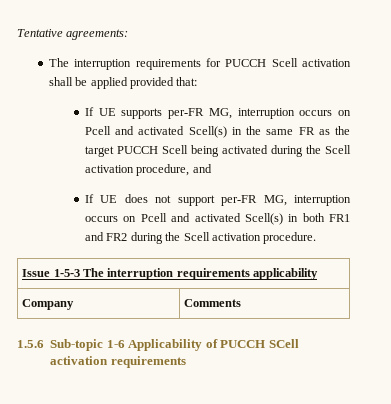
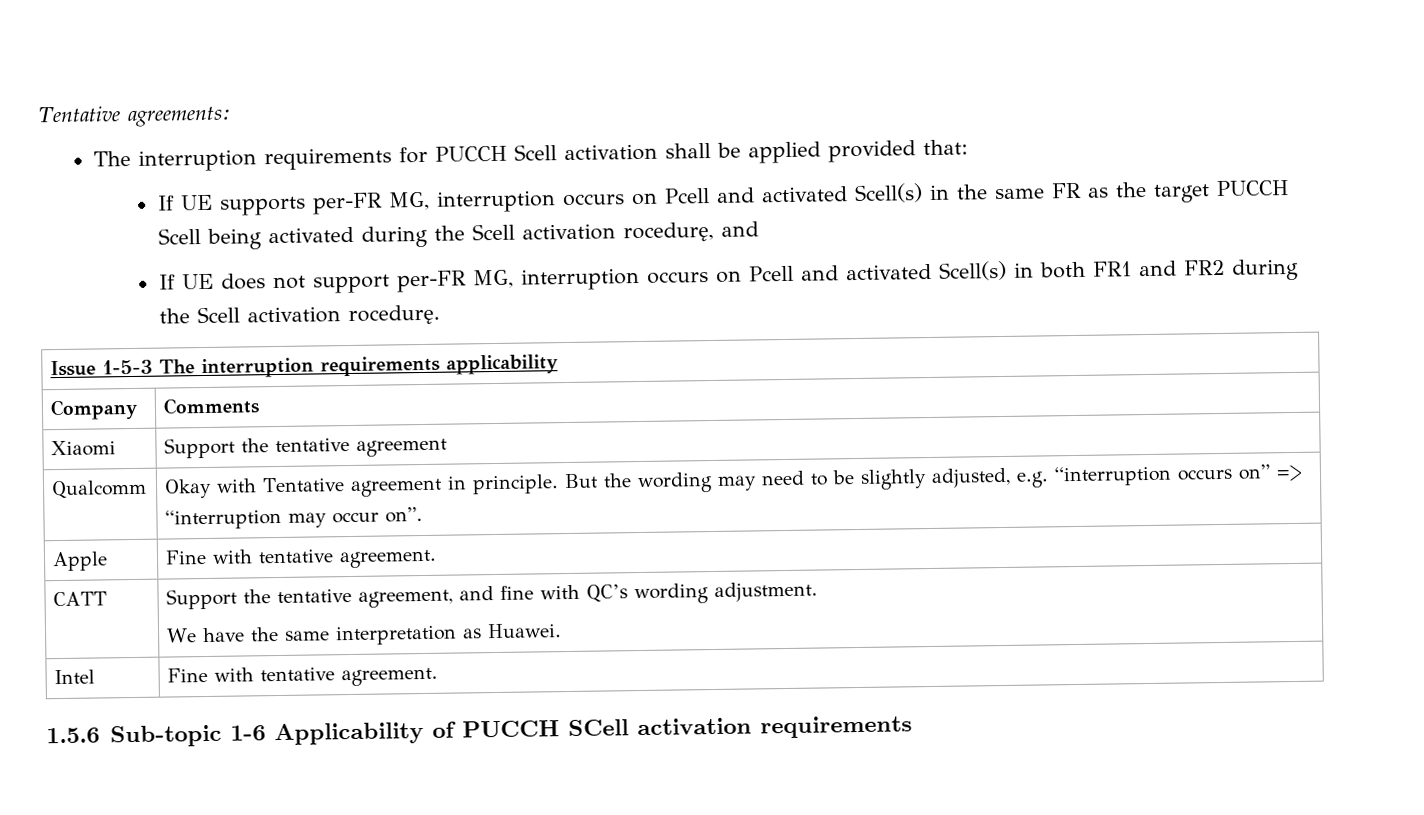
[136,164,190,176] procedure, -> [622,221,714,243] rocedurę,
[263,232,317,244] procedure. -> [347,304,440,326] rocedurę.
(242, 303) none -> [51,440,117,457] [164,437,448,459] [51,479,148,500] [164,464,1303,499] [165,506,424,530] [52,551,109,572] [165,549,438,569] [53,591,108,607] [166,581,819,610] [166,623,563,646] [54,669,96,685] [167,667,439,687] // Xiaomi | Support the tentative agreement // Qualcomm | Okay with Tentative agreement in principle. But the wording may need to be slightly adjusted, e.g. “interruption occurs on” => “interruption may occur on”. // Apple | Fine with tentative agreement. // CATT | Support the tentative agreement, and fine with QC’s wording adjustment. // We have the same interpretation as Huawei. // Intel | Fine with tentative agreement.

